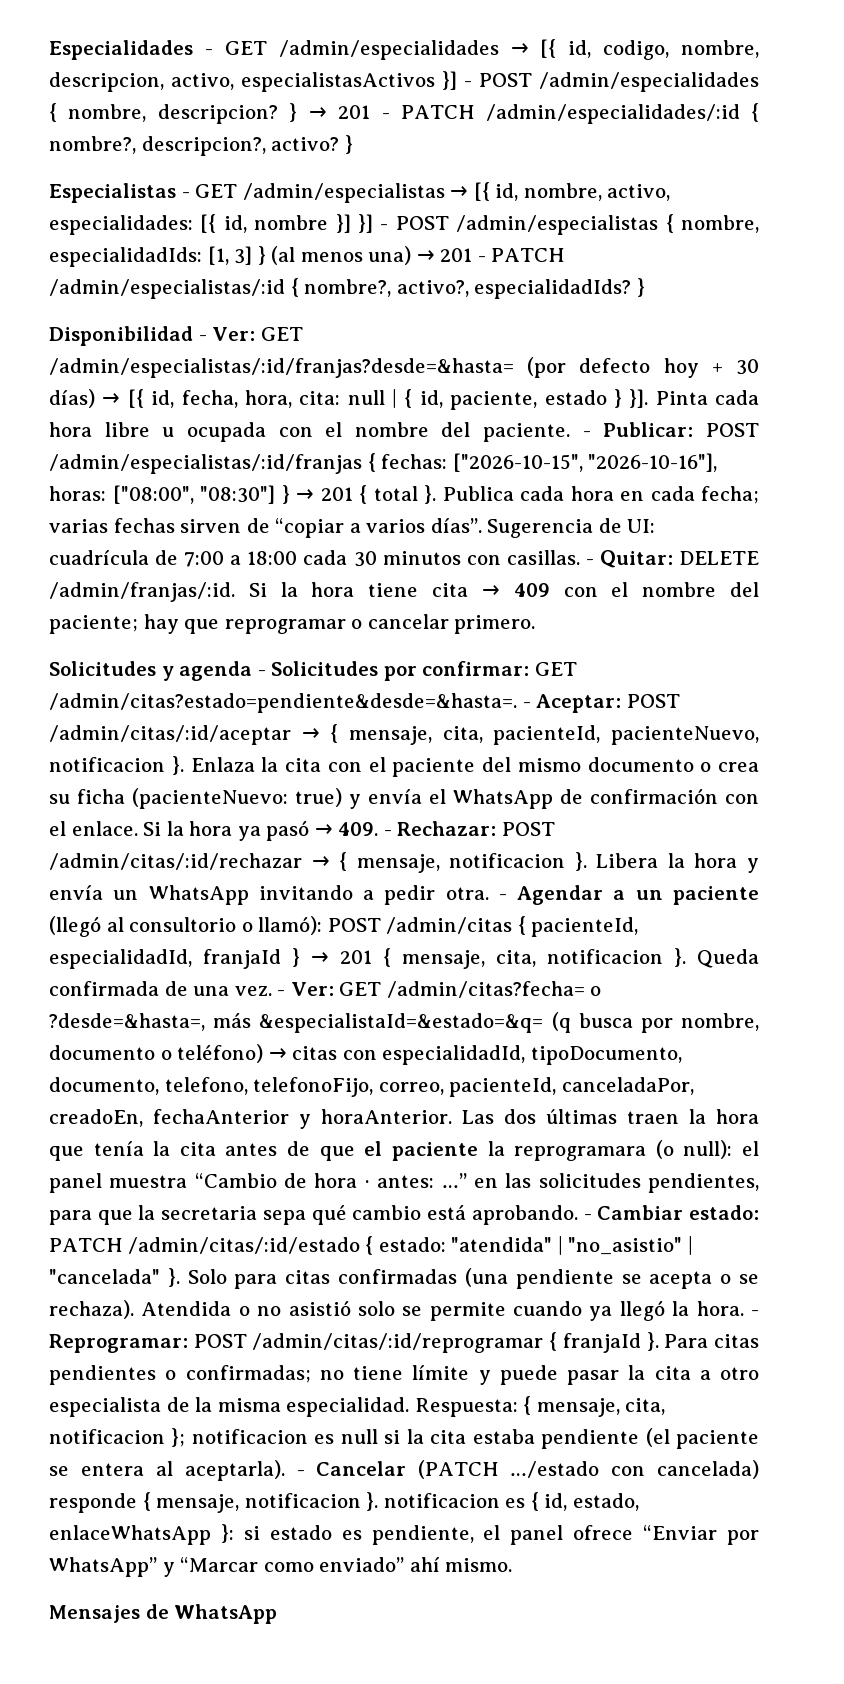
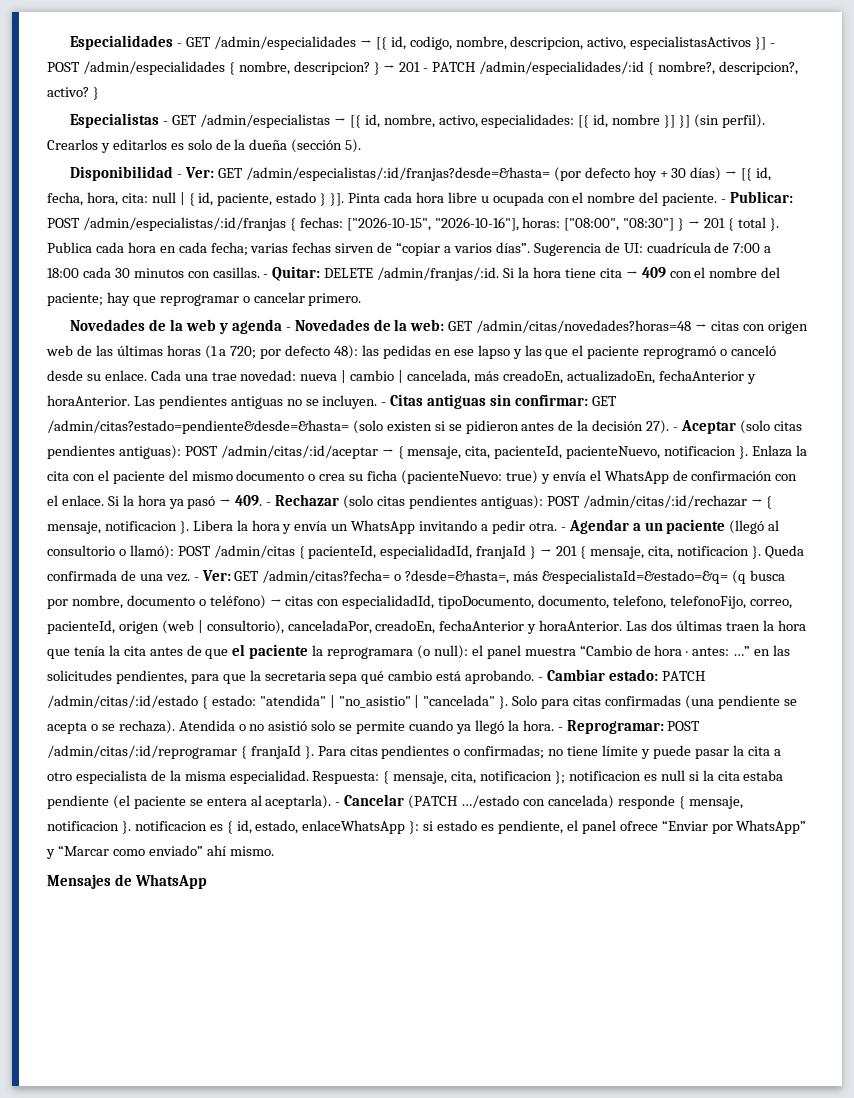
[380,214,759,235] [49,246,565,267] [49,278,645,299] - POST /admin/especialistas { nombre, especialidadIds: [1, 3] } (al menos una) → 201 - PATCH /admin/especialistas/:id { nombre?, activo?, especialidadIds? } -> [693,114,765,128] [47,139,362,153] (sin perfil). Crearlos y editarlos es solo de la dueña (sección 5).
[49,661,577,681] [49,693,622,713] Solicitudes y agenda - Solicitudes por confirmar: GET /admin/citas?estado=pendiente&desde=&hasta=. - Aceptar: -> [70,319,808,334] [46,345,777,359] [47,370,756,384] [47,394,617,409] [47,420,802,434] [47,445,181,459] Novedades de la web y agenda - Novedades de la web: GET /admin/citas/novedades?horas=48 → citas con origen web de las últimas horas (1 a 720; por defecto 48): las pedidas en ese lapso y las que el paciente reprogramó o canceló desde su enlace. Cada una trae novedad: nueva | cambio | cancelada, más creadoEn, actualizadoEn, fechaAnterior y horaAnterior. Las pendientes antiguas no se incluyen. - Citas antiguas sin confirmar: GET /admin/citas?estado=pendiente&desde=&hasta= (solo existen si se pidieron antes de la decisión 27). - Aceptar (solo citas pendientes antiguas):
[397,821,497,836] Rechazar: -> [275,494,543,509] Rechazar (solo citas pendientes antiguas):
(557, 1087) none -> [118,620,284,634] origen (web | consultorio),

